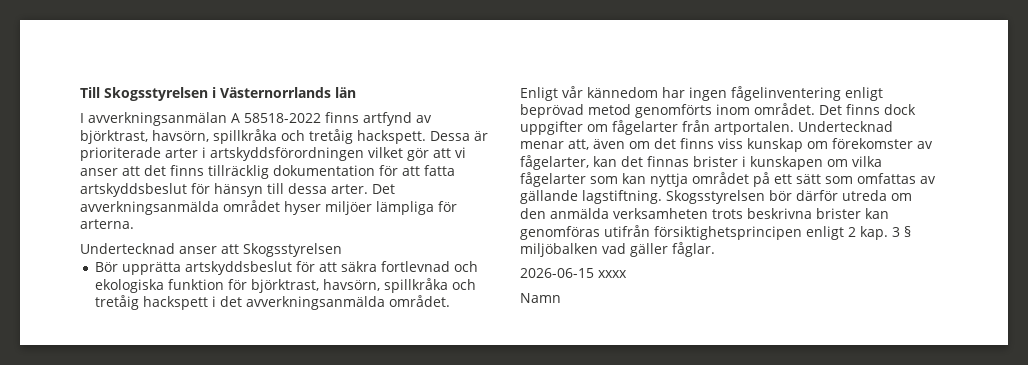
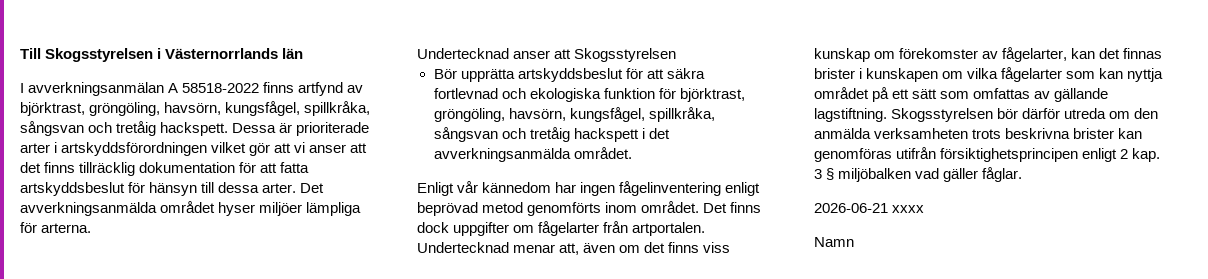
[152,129,277,144] havsörn, spillkråka -> [89,101,371,116] [20,121,84,136] gröngöling, havsörn, kungsfågel, spillkråka, sångsvan
[322,278,448,293] havsörn, spillkråka -> [433,107,715,122] [433,127,498,142] gröngöling, havsörn, kungsfågel, spillkråka, sångsvan
[520,268,594,278] 2026-06-15 -> [814,203,888,213] 2026-06-21

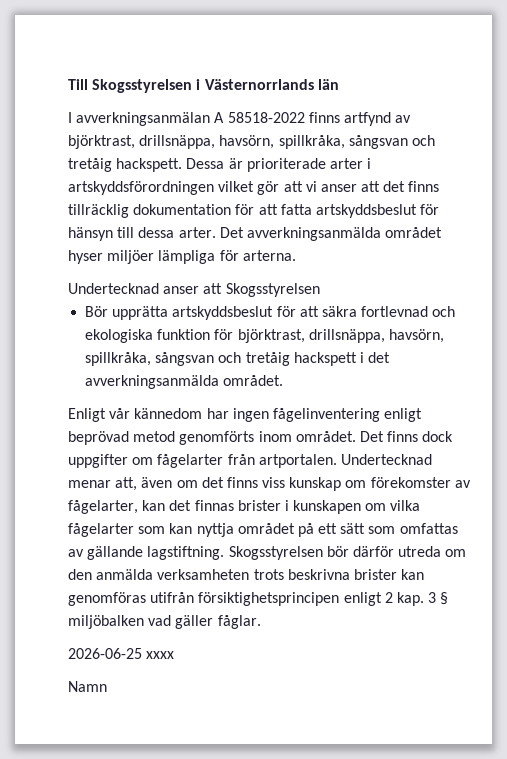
[89,101,301,116] gröngöling, havsörn, kungsfågel, -> [139,135,275,149] drillsnäppa, havsörn,
[433,107,645,122] gröngöling, havsörn, kungsfågel, -> [308,329,444,343] drillsnäppa, havsörn,
[814,203,888,213] 2026-06-21 -> [68,648,142,659] 2026-06-25

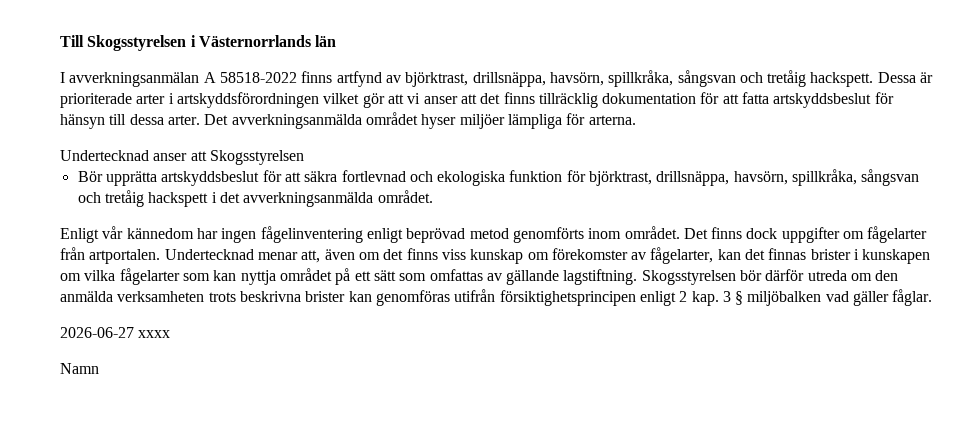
[68,648,142,659] 2026-06-25 -> [60,327,134,338] 2026-06-27

